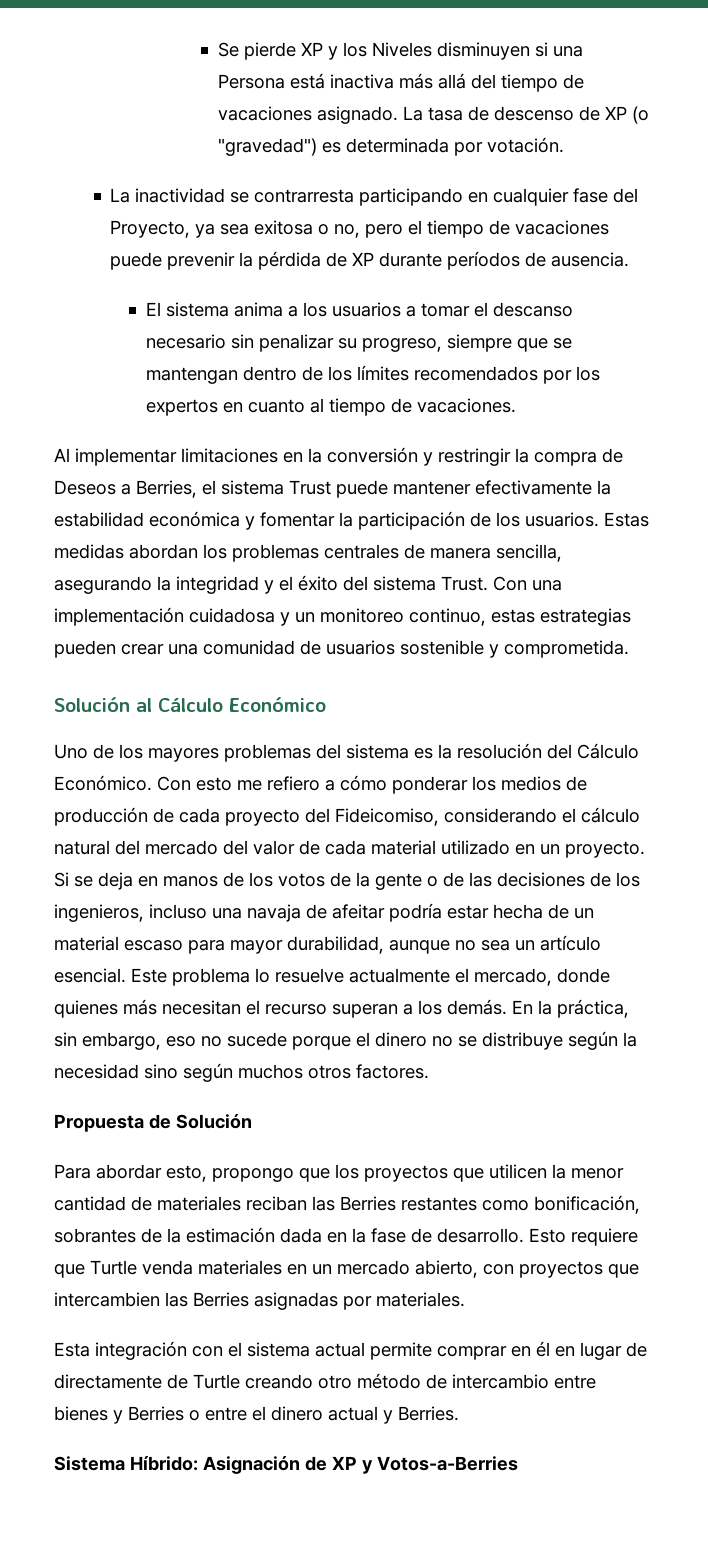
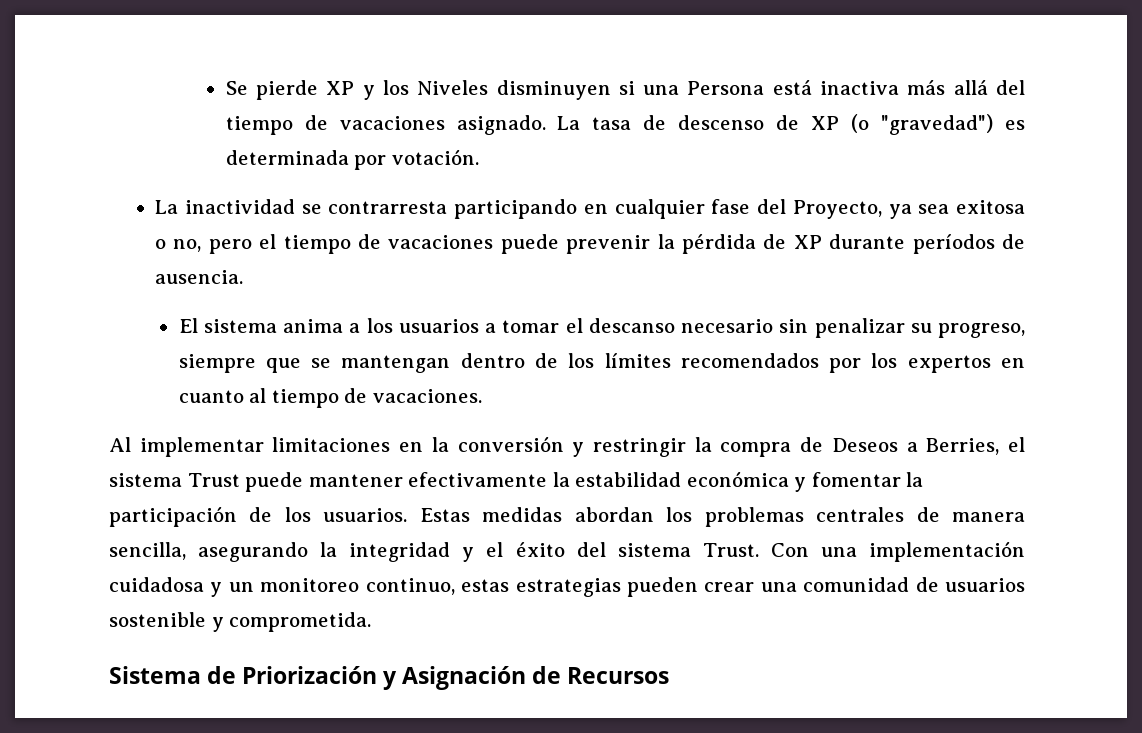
[54,697,326,712] [54,743,639,762] [54,775,587,794] [54,807,640,826] [54,840,645,858] [54,872,640,890] [54,903,594,922] [54,935,601,954] [54,968,610,986] [54,999,629,1018] [54,1031,637,1050] [54,1063,429,1082] [54,1114,252,1132] [54,1164,624,1182] [54,1195,640,1214] [54,1227,638,1246] [54,1260,639,1278] [54,1292,465,1310] [54,1341,647,1360] [54,1373,596,1389] [54,1406,459,1424] [54,1456,518,1474] Solución al Cálculo Económico // Uno de los mayores problemas del sistema es la resolución del Cálculo Económico. Con esto me refiero a cómo ponderar los medios de producción de cada proyecto del Fideicomiso, considerando el cálculo natural del mercado del valor de cada material utilizado en un proyecto. Si se deja en manos de los votos de la gente o de las decisiones de los ingenieros, incluso una navaja de afeitar podría estar hecha de un material escaso para mayor durabilidad, aunque no sea un artículo esencial. Este problema lo resuelve actualmente el mercado, donde quienes más necesitan el recurso superan a los demás. En la práctica, sin embargo, eso no sucede porque el dinero no se distribuye según la necesidad sino según muchos otros factores. // Propuesta de Solución // Para abordar esto, propongo que los proyectos que utilicen la menor cantidad de materiales reciban las Berries restantes como bonificación, sobrantes de la estimación dada en la fase de desarrollo. Esto requiere que Turtle venda materiales en un mercado abierto, con proyectos que intercambien las Berries asignadas por materiales. // Esta integración con el sistema actual permite comprar en él en lugar de directamente de Turtle creando otro método de intercambio entre bienes y Berries o entre el dinero actual y Berries. // Sistema Híbrido: Asignación de XP y Votos-a-Berries -> [109,666,670,690] Sistema de Priorización y Asignación de Recursos

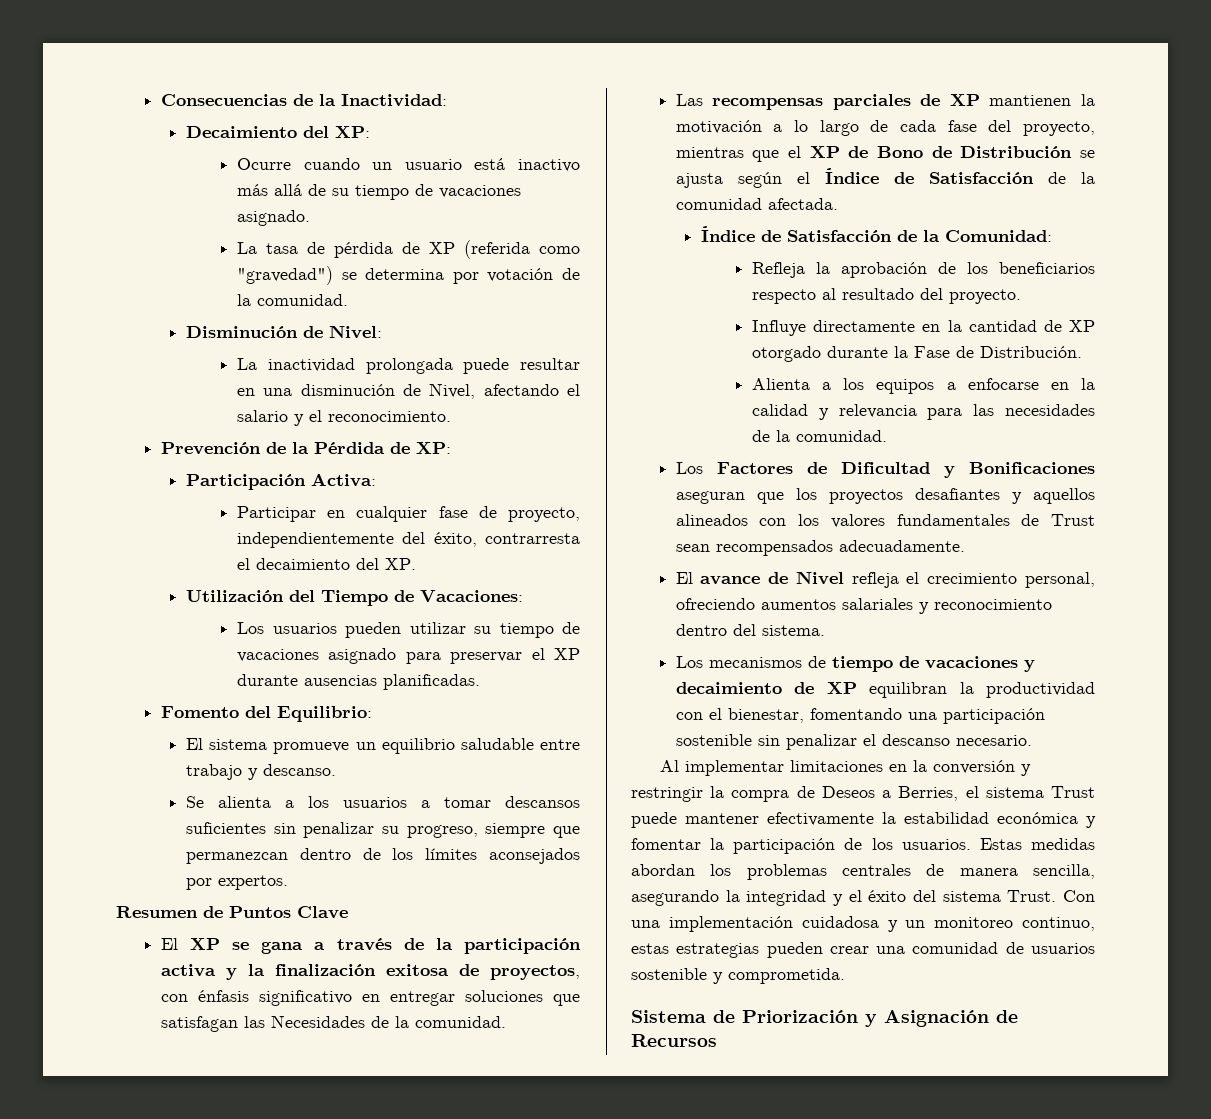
[225,80,1026,100] Se pierde XP y los Niveles disminuyen si una Persona está inactiva más allá del -> [160,94,447,107] [186,126,371,138] [237,158,580,172] [237,184,350,196] Consecuencias de la Inactividad: // Decaimiento del XP: // Ocurre cuando un usuario está inactivo más allá de su
(546, 125) none -> (311, 218) //
[678,114,1026,135] [225,149,479,170] [155,199,1026,219] [155,234,1026,254] [155,270,244,284] [178,318,344,333] descenso de XP (o "gravedad") es determinada por votación. // La inactividad se contrarresta participando en cualquier fase del Proyecto, ya sea exitosa o no, pero el tiempo de vacaciones puede prevenir la pérdida de XP durante períodos de ausencia. // El sistema anima -> [334,240,580,259] [237,266,580,285] [237,294,349,306] [186,325,383,339] [237,358,580,374] [237,383,580,399] [237,410,452,426] [160,442,451,455] [186,473,377,490] [237,506,580,522] [237,532,580,548] [237,558,417,570] [186,590,524,606] [237,622,580,638] [237,648,580,664] [237,674,481,690] [160,706,372,722] [186,738,580,754] [186,764,337,780] [186,796,272,808] pérdida de XP (referida como "gravedad") se determina por votación de la comunidad. // Disminución de Nivel: // La inactividad prolongada puede resultar en una disminución de Nivel, afectando el salario y el reconocimiento. // Prevención de la Pérdida de XP: // Participación Activa: // Participar en cualquier fase de proyecto, independientemente del éxito, contrarresta el decaimiento del XP. // Utilización del Tiempo de Vacaciones: // Los usuarios pueden utilizar su tiempo de vacaciones asignado para preservar el XP durante ausencias planificadas. // Fomento del Equilibrio: // El sistema promueve un equilibrio saludable entre trabajo y descanso. // Se alienta
[565,318,774,333] el descanso necesario -> [505,796,580,808] [186,822,267,834] descansos suficientes
[311,355,451,373] se mantengan -> [186,852,289,864] permanezcan
[680,353,1026,373] [178,388,482,408] recomendados por los expertos en cuanto al tiempo de vacaciones. -> [489,848,580,864] [186,875,289,890] [116,906,348,919] [160,938,581,954] [160,964,580,980] [160,990,580,1006] [160,1015,506,1032] [675,94,1095,110] [675,120,1095,136] [675,146,1095,162] [675,168,1095,188] [675,198,838,210] [701,226,1053,242] [752,262,1095,278] [752,288,1022,304] [752,320,1095,336] [752,346,1083,362] [752,378,1095,394] [752,404,1095,420] [752,430,888,442] [675,462,1095,478] [675,488,1095,504] [675,514,1095,528] [675,540,965,556] [675,571,1095,588] [675,598,1052,614] [675,624,825,636] [675,656,1035,672] [675,682,1095,698] [675,708,1045,724] [675,734,1032,750] aconsejados por expertos. // Resumen de Puntos Clave // El XP se gana a través de la participación activa y la finalización exitosa de proyectos, con énfasis significativo en entregar soluciones que satisfagan las Necesidades de la comunidad. // Las recompensas parciales de XP mantienen la motivación a lo largo de cada fase del proyecto, mientras que el XP de Bono de Distribución se ajusta según el Índice de Satisfacción de la comunidad afectada. // Índice de Satisfacción de la Comunidad: // Refleja la aprobación de los beneficiarios respecto al resultado del proyecto. // Influye directamente en la cantidad de XP otorgado durante la Fase de Distribución. // Alienta a los equipos a enfocarse en la calidad y relevancia para las necesidades de la comunidad. // Los Factores de Dificultad y Bonificaciones aseguran que los proyectos desafiantes y aquellos alineados con los valores fundamentales de Trust sean recompensados adecuadamente. // El avance de Nivel refleja el crecimiento personal, ofreciendo aumentos salariales y reconocimiento dentro del sistema. // Los mecanismos de tiempo de vacaciones y decaimiento de XP equilibran la productividad con el bienestar, fomentando una participación sostenible sin penalizar el descanso necesario.

